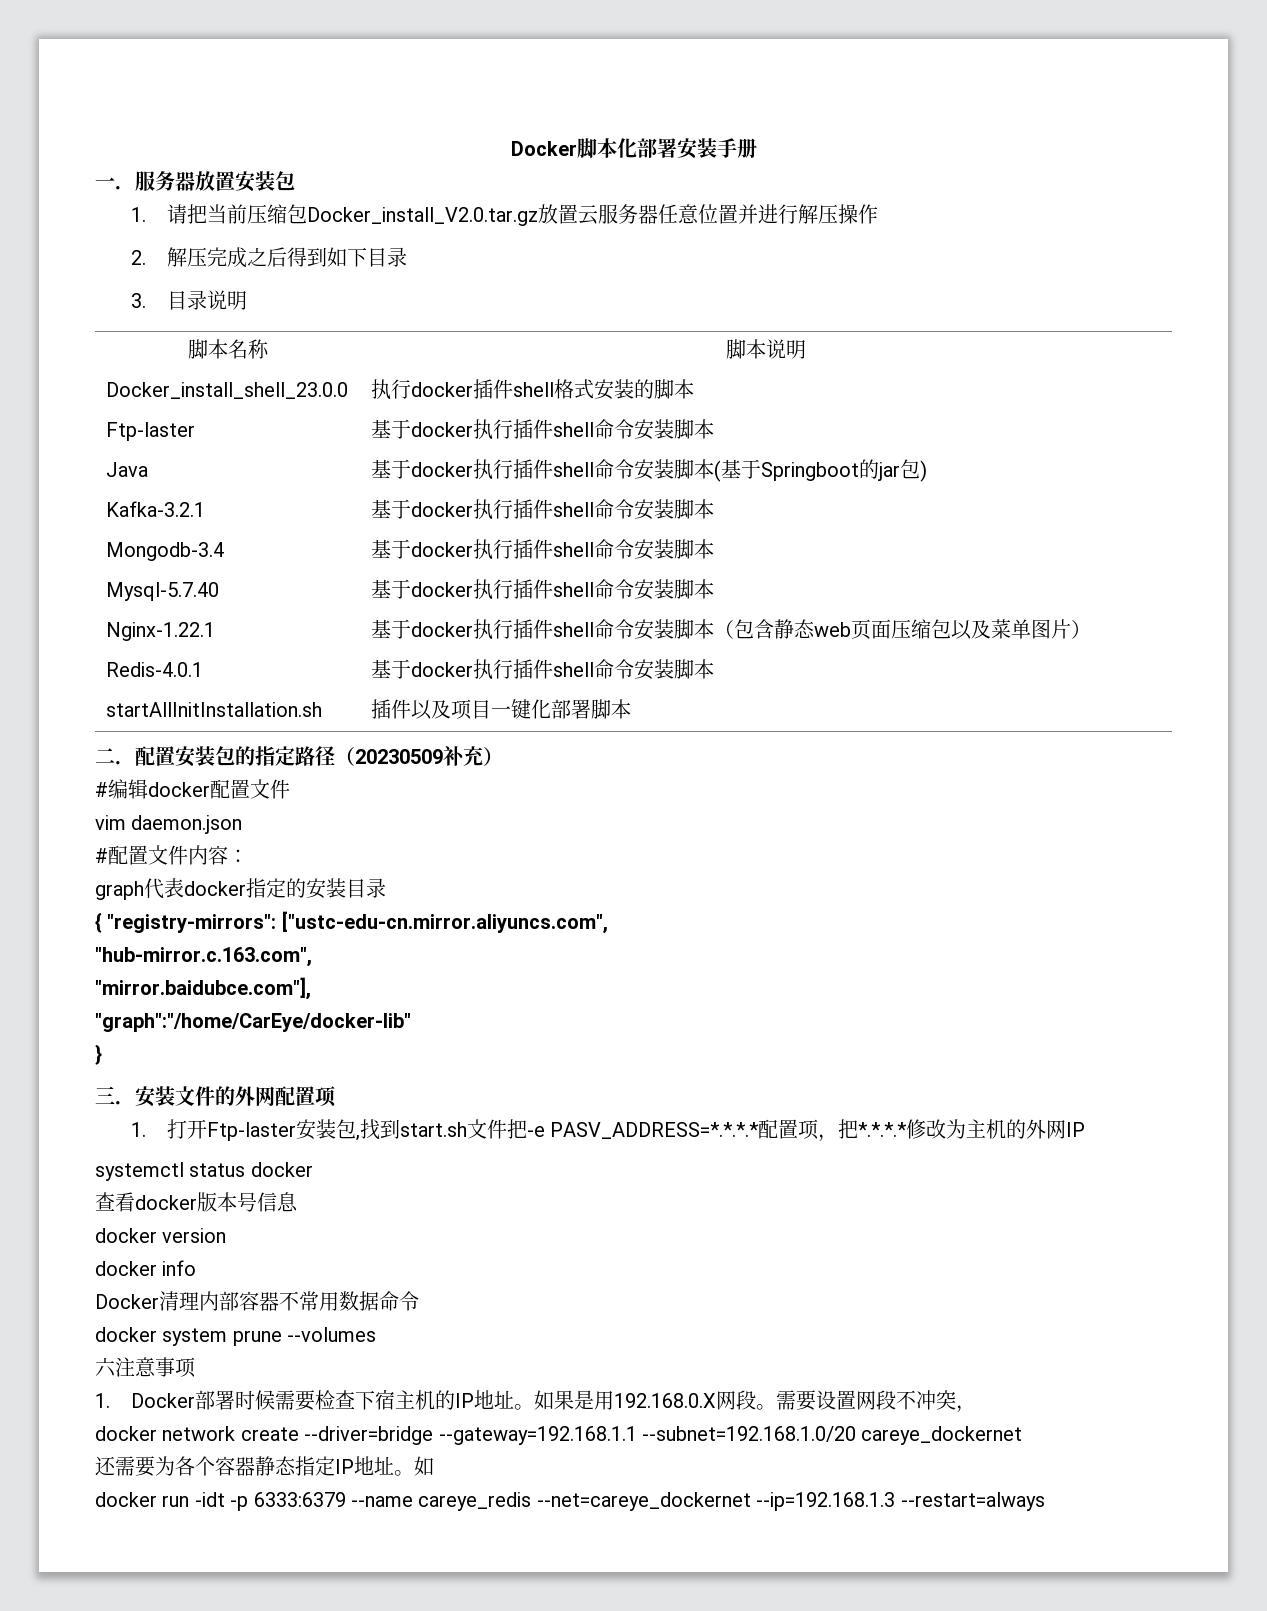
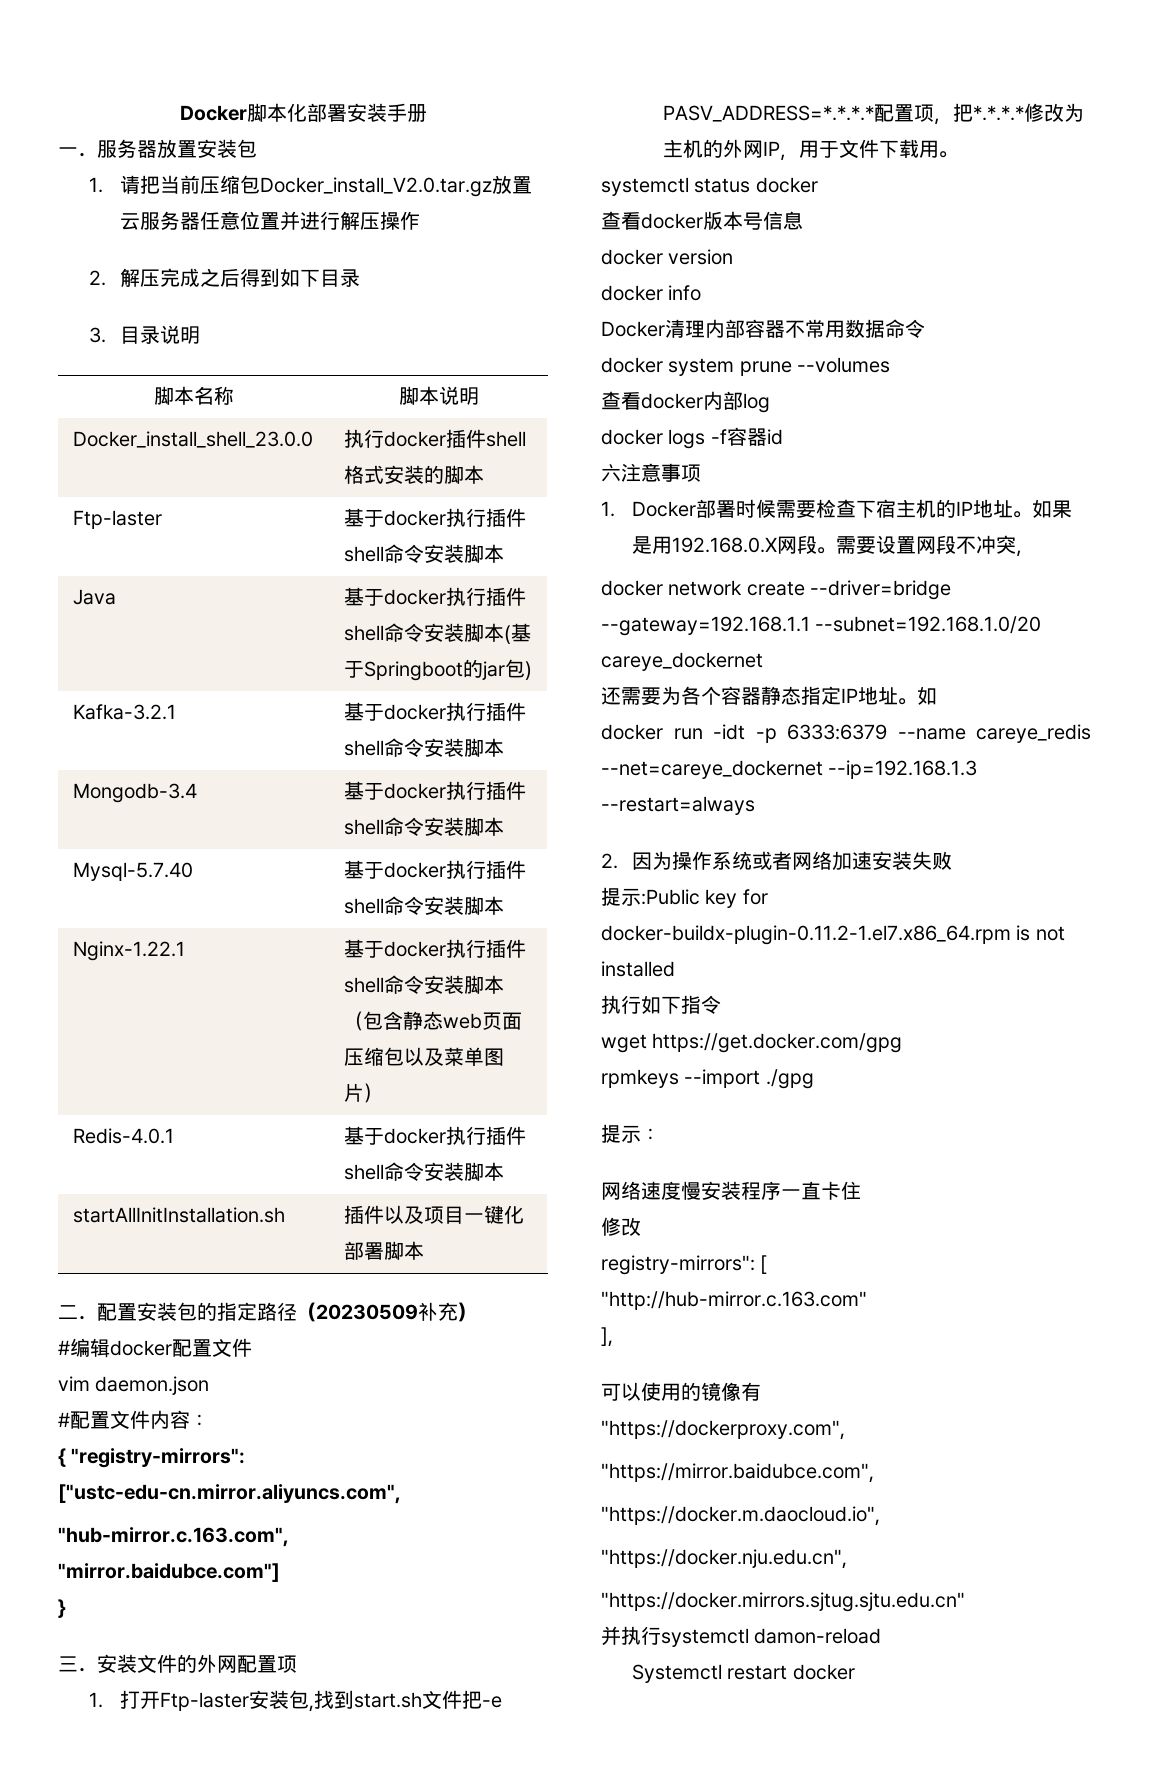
[95,878,386,900] // graph代表docker指定的安装目录 -> (209, 1420) none
[95,977,311,1000] [95,1013,411,1032] "mirror.baidubce.com"], // "graph":"/home/CarEye/docker-lib" -> [58,1563,280,1582] "mirror.baidubce.com"]
(1086, 1129) none -> [779,139,958,161] ，用于文件下载用。
(377, 1334) none -> [601,391,770,413] [601,427,783,449] // 查看docker内部log // docker logs -f容器id
(1045, 1501) none -> [601,851,952,871] [601,887,768,908] [601,925,1065,945] [601,961,675,977] [601,995,721,1014] [601,1033,903,1053] [601,1069,814,1089] [601,1124,660,1143] [601,1181,861,1200] [601,1217,641,1236] [601,1255,768,1275] [601,1291,867,1310] [601,1327,613,1347] [601,1382,761,1401] [601,1420,845,1440] [601,1463,874,1483] [601,1506,880,1526] [601,1549,847,1569] [601,1592,965,1612] [601,1626,882,1647] [631,1664,855,1683] // 2.因为操作系统或者网络加速安装失败 // 提示:Public key for docker-buildx-plugin-0.11.2-1.el7.x86_64.rpm is not installed // 执行如下指令 // wget https://get.docker.com/gpg // rpmkeys --import ./gpg // 提示： // 网络速度慢安装程序一直卡住 // 修改 // registry-mirrors": [ // "http://hub-mirror.c.163.com" // ], // 可以使用的镜像有 // "https://dockerproxy.com", // "https://mirror.baidubce.com", // "https://docker.m.daocloud.io", // "https://docker.nju.edu.cn", // "https://docker.mirrors.sjtug.sjtu.edu.cn" // 并执行systemctl damon-reload // Systemctl restart docker

